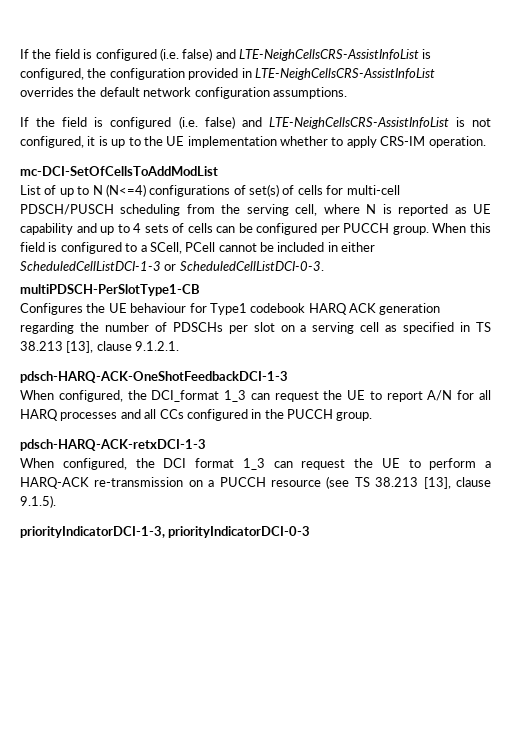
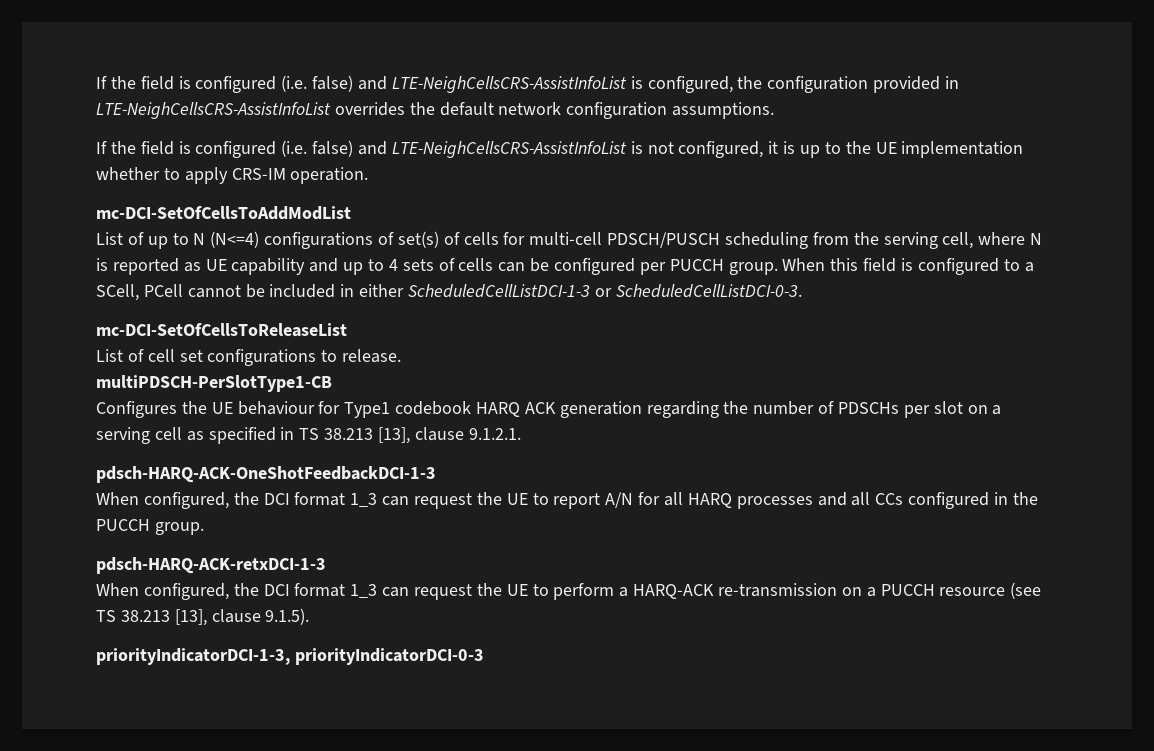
(324, 266) none -> [96,323,347,337] [96,349,402,366] // mc-DCI-SetOfCellsToReleaseList // List of cell set configurations to release.
[151,390,220,402] DCI_format -> [263,492,346,506] DCI format

